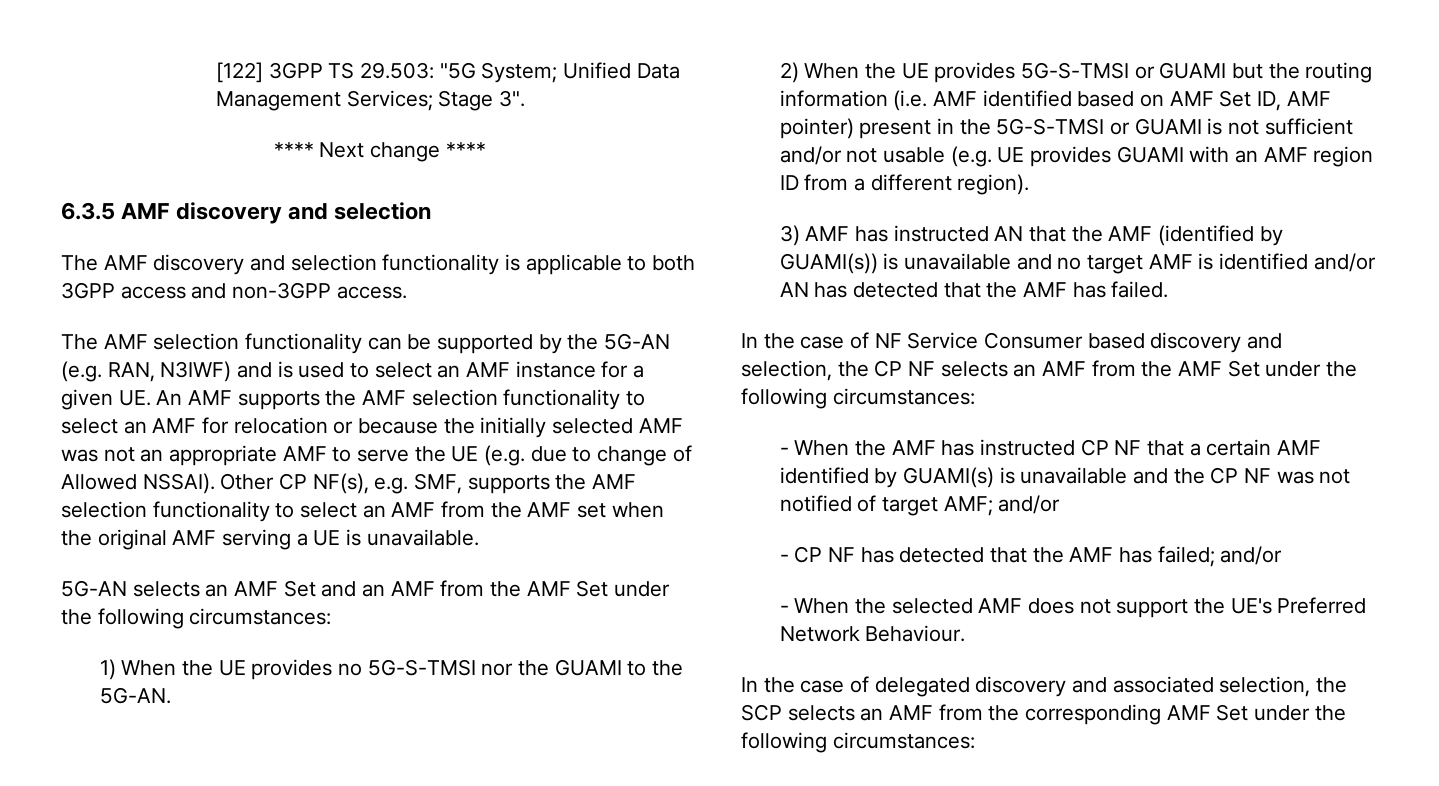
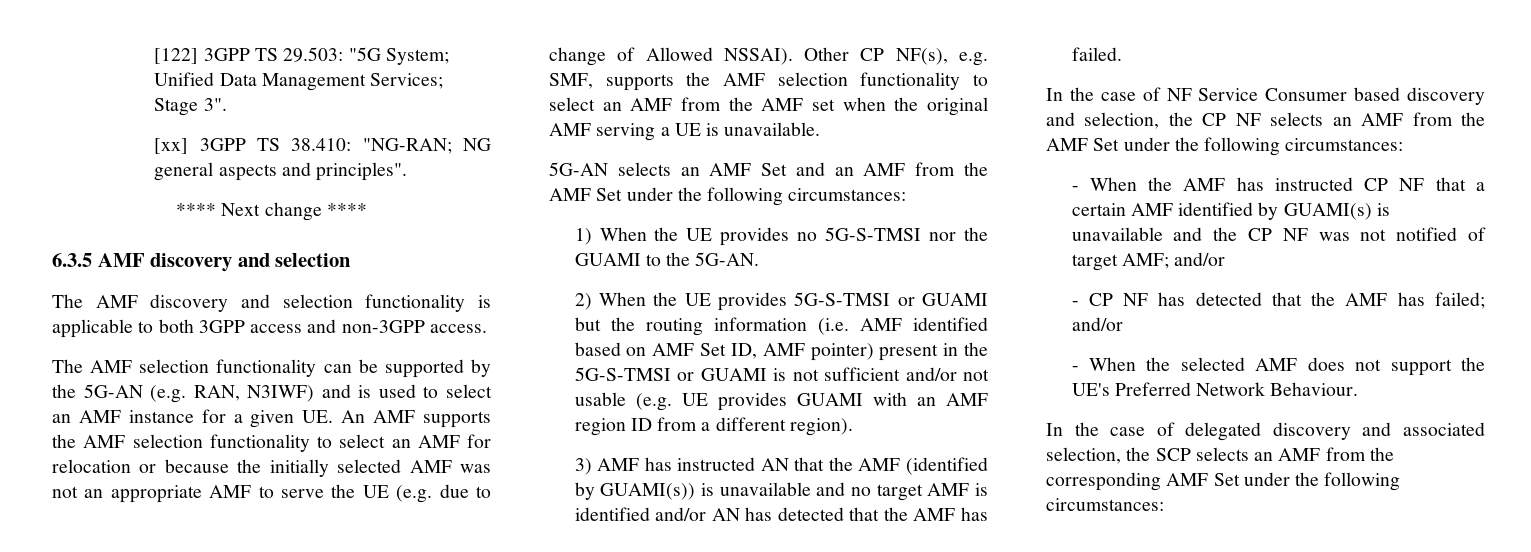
(525, 98) none -> [154,138,491,154] [154,162,408,181] // [xx] 3GPP TS 38.410: "NG-RAN; NG general aspects and principles".

